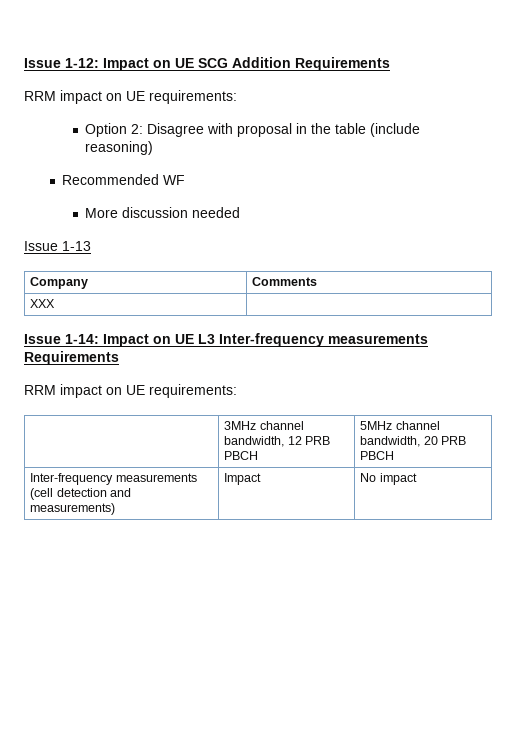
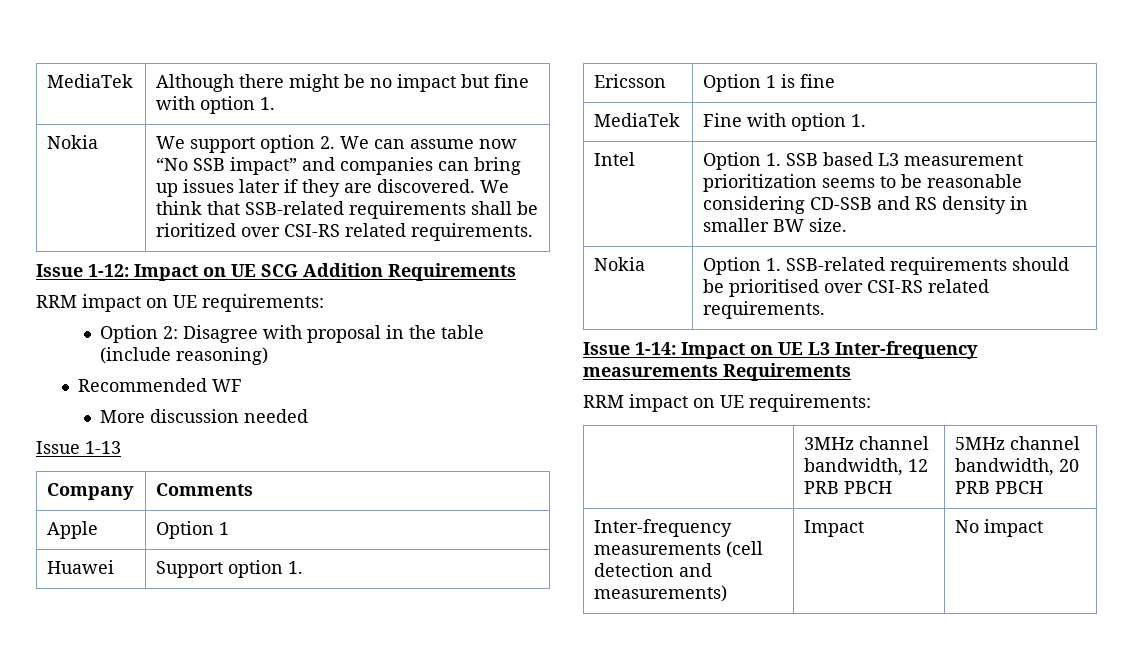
(24, 63) none -> [47,74,134,88] [156,74,530,92] [156,96,276,114] [47,135,99,149] [156,135,518,153] [156,157,522,175] [156,179,510,197] [156,201,539,219] [156,223,534,241] MediaTek | Although there might be no impact but fine with option 1. // Nokia | We support option 2. We can assume now “No SSB impact” and companies can bring up issues later if they are discovered. We think that SSB-related requirements shall be rioritized over CSI-RS related requirements. //
[30,299,56,308] XXX | -> [47,521,99,539] [156,521,230,539] [47,560,115,574] [156,560,304,578] [594,74,667,88] [703,74,836,92] [594,113,681,127] [703,113,867,131] [594,152,636,166] [703,152,1024,170] [703,174,1023,192] [703,196,1029,214] [703,218,848,232] [594,257,646,271] [703,257,1070,275] [703,279,990,297] [703,301,826,319] Apple | Option 1 // Huawei | Support option 1. // Ericsson | Option 1 is fine // MediaTek | Fine with option 1. // Intel | Option 1. SSB based L3 measurement prioritization seems to be reasonable considering CD-SSB and RS density in smaller BW size. // Nokia | Option 1. SSB-related requirements should be prioritised over CSI-RS related requirements.

